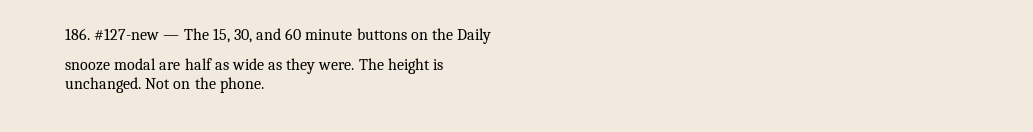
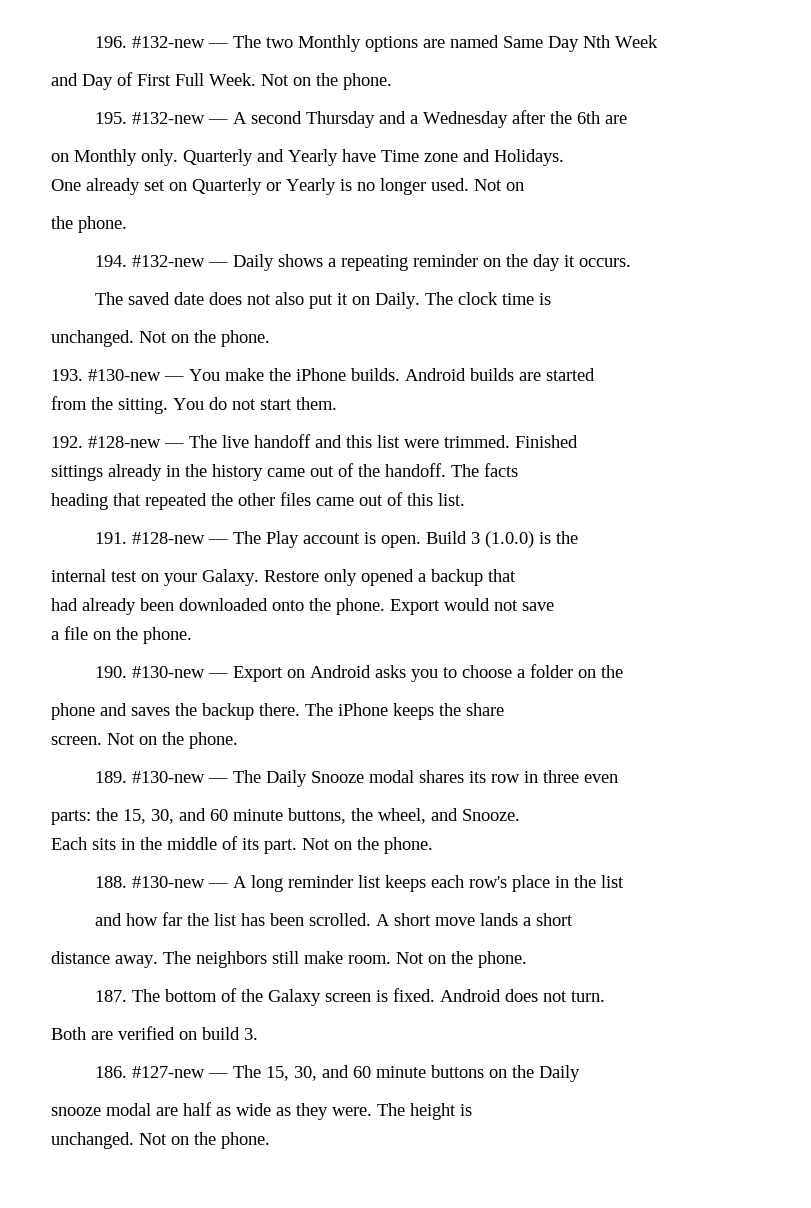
(65, 34) none -> [95,35,659,52] [51,72,392,90] [95,110,628,128] [51,149,564,166] [51,178,524,195] [51,216,127,233] [95,254,632,271] [95,292,552,309] [51,330,270,347] [51,368,595,381] [51,396,337,414] [51,434,578,448] [51,463,518,481] [51,492,465,510] [95,531,579,548] [51,569,516,586] [51,598,554,615] [51,626,192,644] [95,664,624,682] [51,703,504,720] [51,732,238,749] [95,770,619,787] [51,808,520,825] [51,836,433,854] [95,875,625,892] [95,912,574,926] [51,951,527,968] [95,988,606,1006] [51,1026,258,1040] 196. #132-new — The two Monthly options are named Same Day Nth Week // and Day of First Full Week. Not on the phone. // 195. #132-new — A second Thursday and a Wednesday after the 6th are // on Monthly only. Quarterly and Yearly have Time zone and Holidays. // One already set on Quarterly or Yearly is no longer used. Not on // the phone. // 194. #132-new — Daily shows a repeating reminder on the day it occurs. // The saved date does not also put it on Daily. The clock time is // unchanged. Not on the phone. // 193. #130-new — You make the iPhone builds. Android builds are started // from the sitting. You do not start them. // 192. #128-new — The live handoff and this list were trimmed. Finished // sittings already in the history came out of the handoff. The facts // heading that repeated the other files came out of this list. // 191. #128-new — The Play account is open. Build 3 (1.0.0) is the // internal test on your Galaxy. Restore only opened a backup that // had already been downloaded onto the phone. Export would not save // a file on the phone. // 190. #130-new — Export on Android asks you to choose a folder on the // phone and saves the backup there. The iPhone keeps the share // screen. Not on the phone. // 189. #130-new — The Daily Snooze modal shares its row in three even // parts: the 15, 30, and 60 minute buttons, the wheel, and Snooze. // Each sits in the middle of its part. Not on the phone. // 188. #130-new — A long reminder list keeps each row's place in the list // and how far the list has been scrolled. A short move lands a short // distance away. The neighbors still make room. Not on the phone. // 187. The bottom of the Galaxy screen is fixed. Android does not turn. // Both are verified on build 3. //

